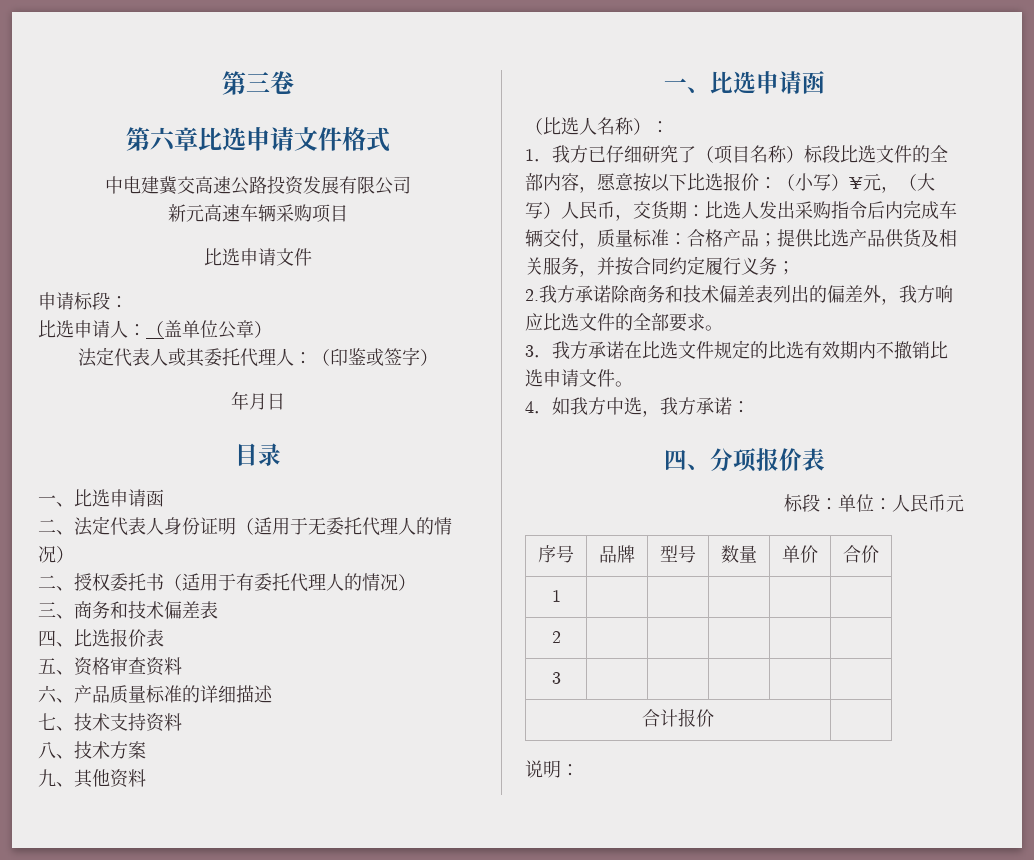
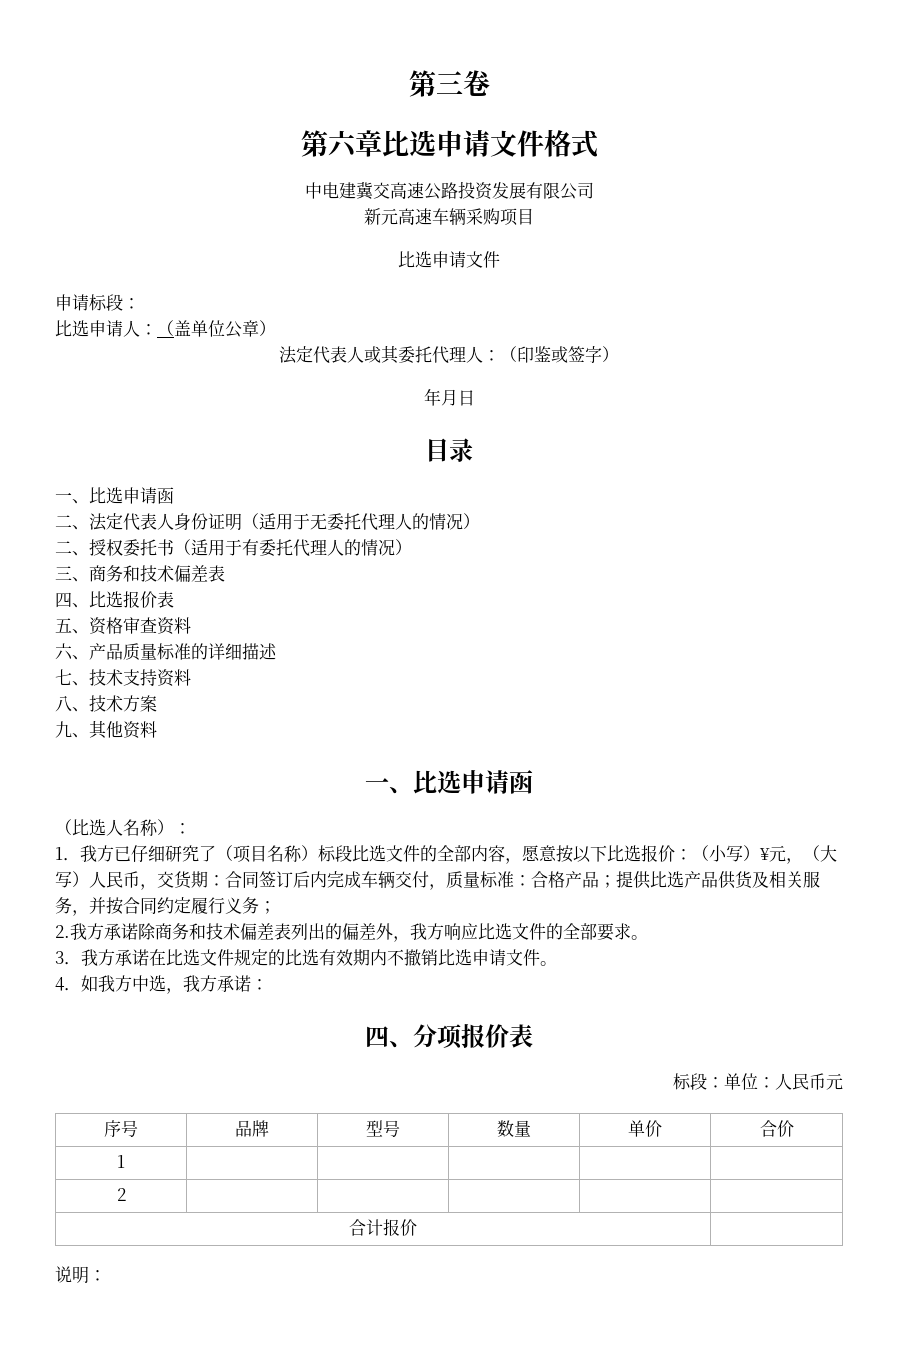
[705,201,867,219] 比选人发出采购指令 -> [225,871,293,888] 合同签订
[551,672,561,684] // 3 | | | | | -> (126, 1194) none

